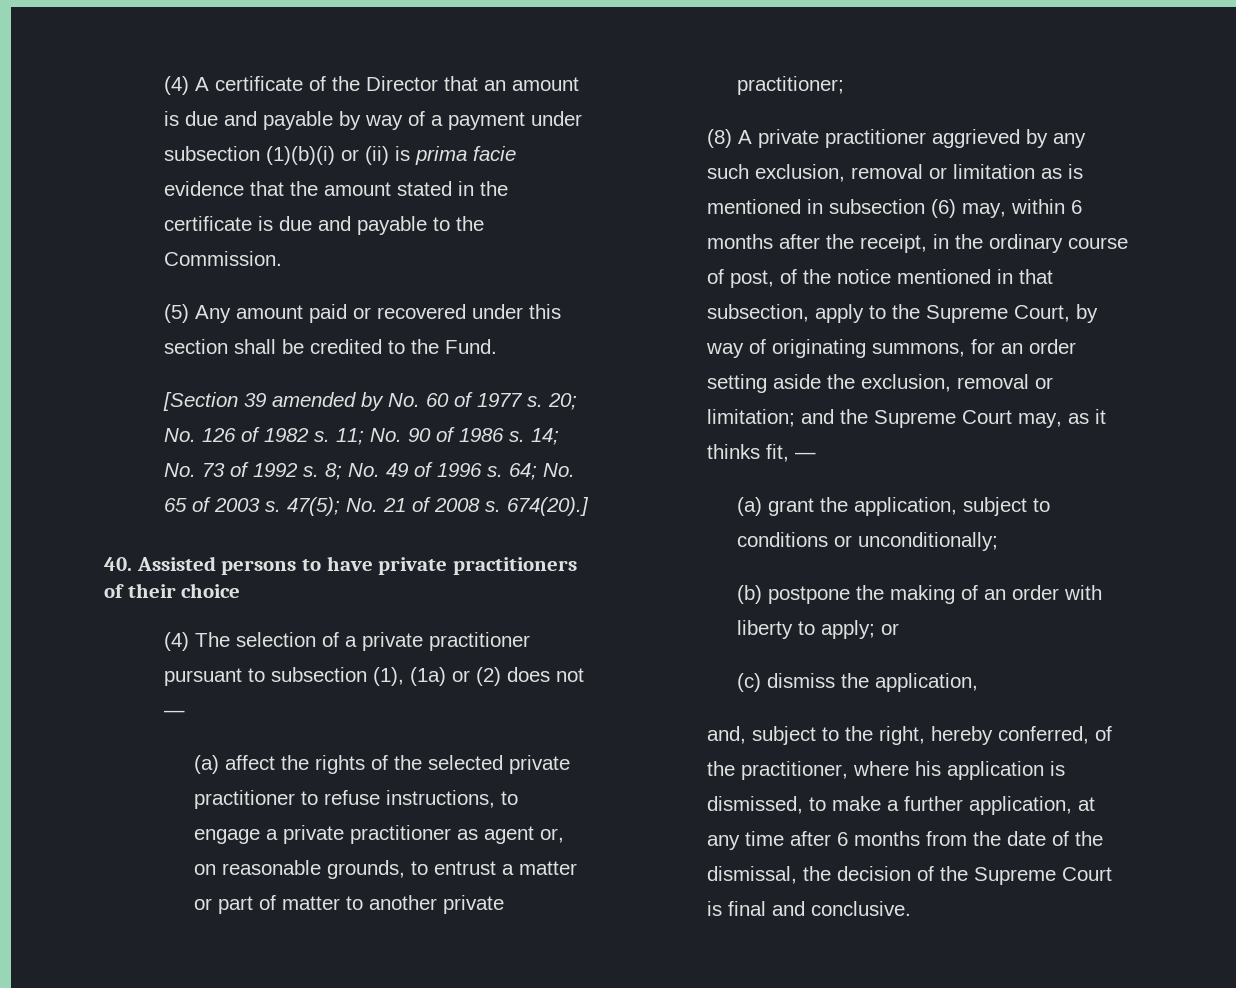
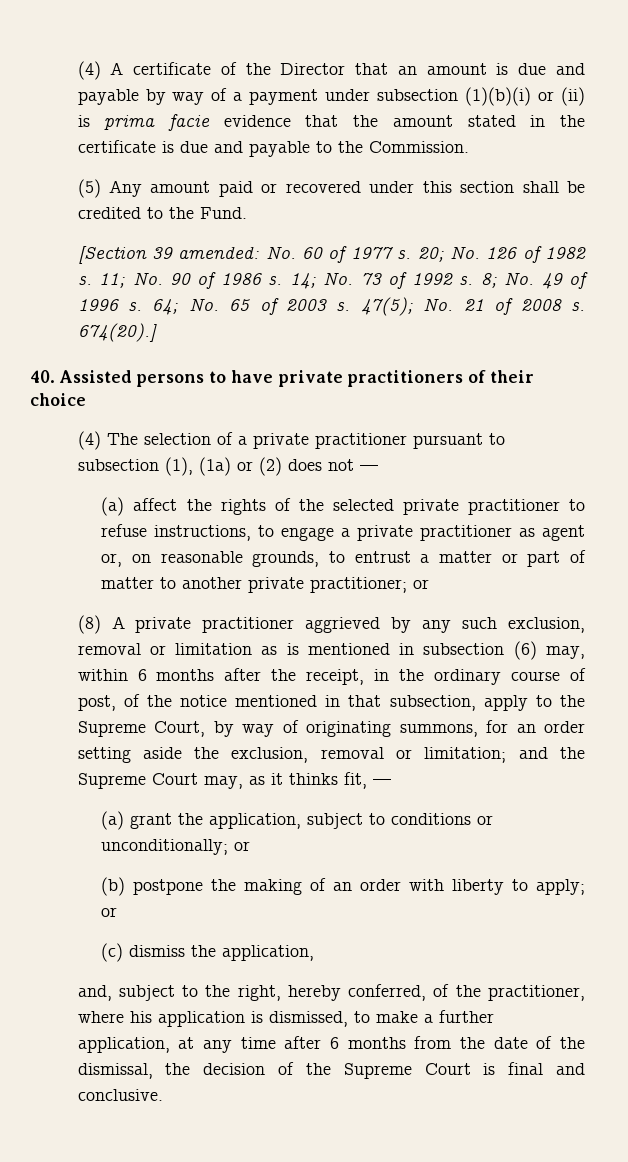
[272,392,385,411] amended by -> [178,247,260,259] amended:
(845, 85) none -> [413,579,430,589] or
(999, 541) none -> [234,841,251,851] or

